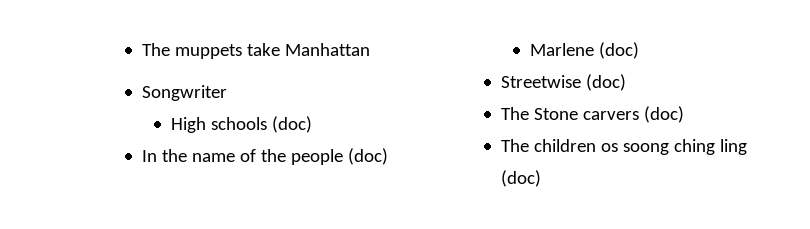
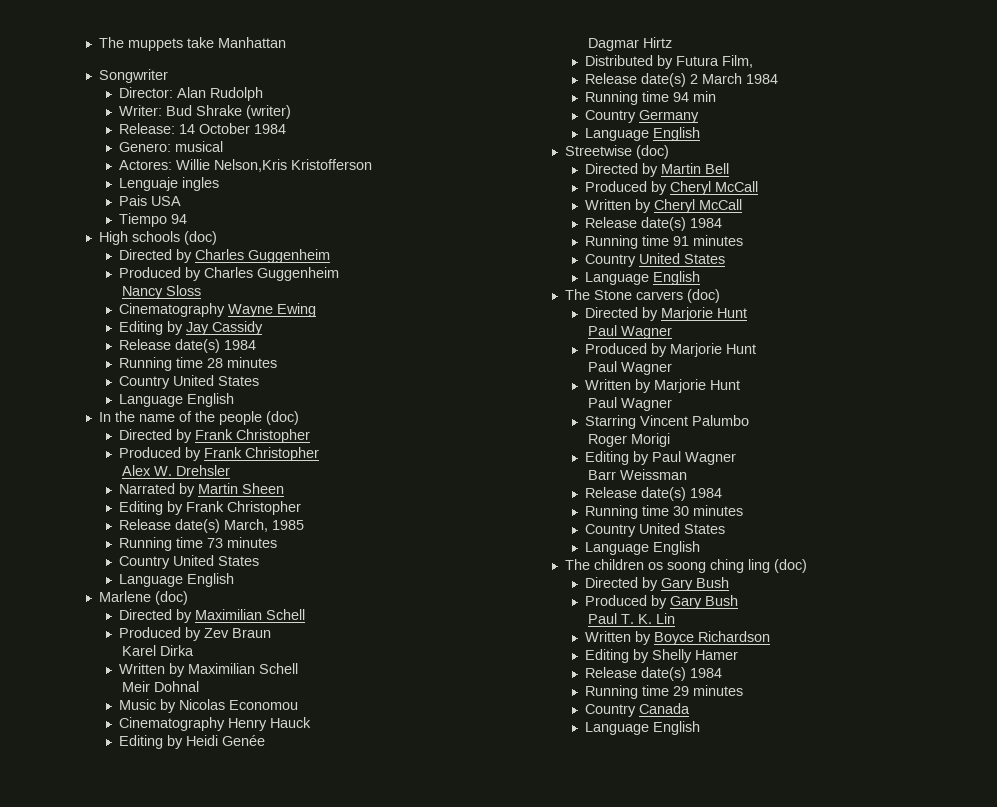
[170,116,312,133] High schools (doc) -> [118,87,263,101] [118,105,291,119] [118,123,286,134] [118,141,223,152] [118,159,372,172] [118,177,219,191] [118,195,181,206] [118,213,187,227] [98,231,217,245] [118,249,330,263] [118,267,339,281] [122,285,202,299] [118,303,316,317] [118,321,263,335] [118,339,256,353] [118,357,277,371] [118,375,259,389] [118,393,234,407] Director: Alan Rudolph // Writer: Bud Shrake (writer) // Release: 14 October 1984 // Genero: musical // Actores: Willie Nelson,Kris Kristofferson // Lenguaje ingles // Pais USA // Tiempo 94 // High schools (doc) // Directed by Charles Guggenheim // Produced by Charles Guggenheim // Nancy Sloss // Cinematography Wayne Ewing // Editing by Jay Cassidy // Release date(s) 1984 // Running time 28 minutes // Country United States // Language English
[529,42,639,59] [501,74,627,91] [501,106,685,123] Marlene (doc) // Streetwise (doc) // The Stone carvers (doc) -> [118,429,310,443] [118,447,319,461] [122,465,231,476] [118,483,284,497] [118,501,301,515] [118,519,304,533] [118,537,277,551] [118,555,259,569] [118,573,234,587] [98,591,188,605] [118,609,305,623] [118,627,271,641] [122,645,195,656] [118,663,298,677] [122,681,200,692] [118,699,298,713] [118,717,311,731] [118,735,265,749] [588,37,673,51] [584,55,753,69] [584,73,778,87] [584,91,716,105] [584,110,699,123] [584,127,700,141] [564,145,669,159] [584,163,729,177] [584,181,758,195] [584,199,742,213] [584,217,722,231] [584,235,743,249] [584,253,725,267] [584,271,700,285] [564,289,720,303] [584,307,747,321] [588,325,673,339] [584,343,756,357] [588,361,673,375] [584,379,740,393] [588,397,673,411] [584,415,749,429] [588,433,671,447] [584,451,736,465] [588,469,688,480] [584,487,722,501] [584,505,743,519] [584,523,725,537] [584,541,700,555] Directed by Frank Christopher // Produced by Frank Christopher // Alex W. Drehsler // Narrated by Martin Sheen // Editing by Frank Christopher // Release date(s) March, 1985 // Running time 73 minutes // Country United States // Language English // Marlene (doc) // Directed by Maximilian Schell // Produced by Zev Braun // Karel Dirka // Written by Maximilian Schell // Meir Dohnal // Music by Nicolas Economou // Cinematography Henry Hauck // Editing by Heidi Genée // Dagmar Hirtz // Distributed by Futura Film, // Release date(s) 2 March 1984 // Running time 94 min // Country Germany // Language English // Streetwise (doc) // Directed by Martin Bell // Produced by Cheryl McCall // Written by Cheryl McCall // Release date(s) 1984 // Running time 91 minutes // Country United States // Language English // The Stone carvers (doc) // Directed by Marjorie Hunt // Paul Wagner // Produced by Marjorie Hunt // Paul Wagner // Written by Marjorie Hunt // Paul Wagner // Starring Vincent Palumbo // Roger Morigi // Editing by Paul Wagner // Barr Weissman // Release date(s) 1984 // Running time 30 minutes // Country United States // Language English
(542, 178) none -> [584,577,729,591] [584,595,738,609] [588,613,676,624] [584,631,770,645] [584,649,738,663] [584,667,722,681] [584,685,743,699] [584,703,690,717] [584,721,700,735] // Directed by Gary Bush // Produced by Gary Bush // Paul T. K. Lin // Written by Boyce Richardson // Editing by Shelly Hamer // Release date(s) 1984 // Running time 29 minutes // Country Canada // Language English

